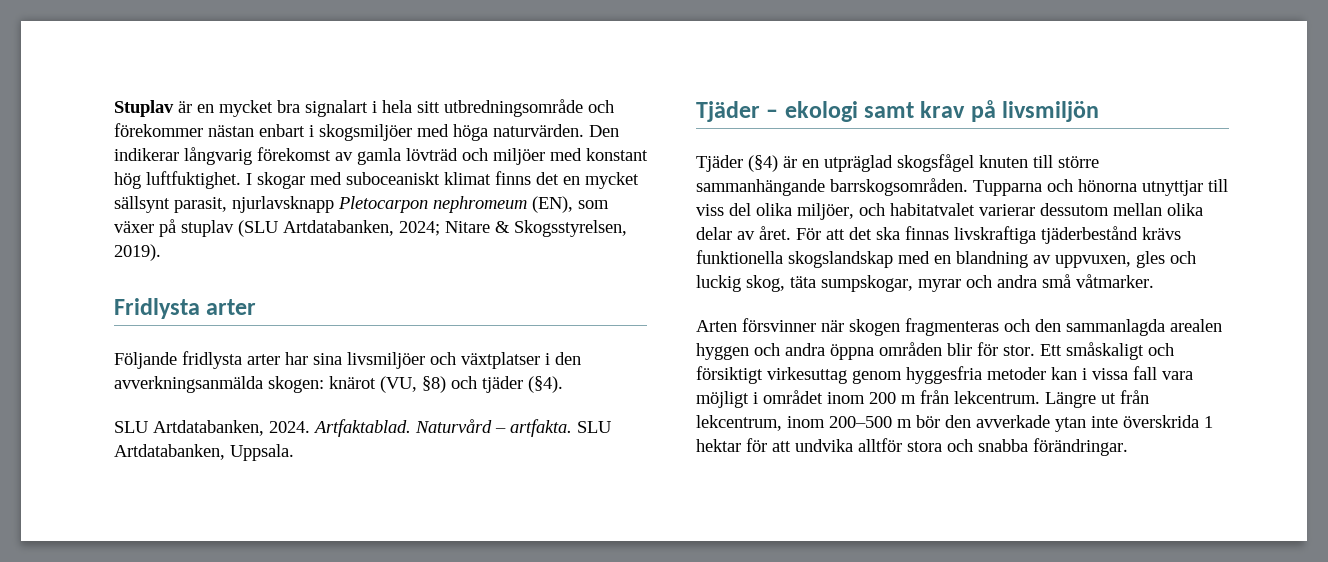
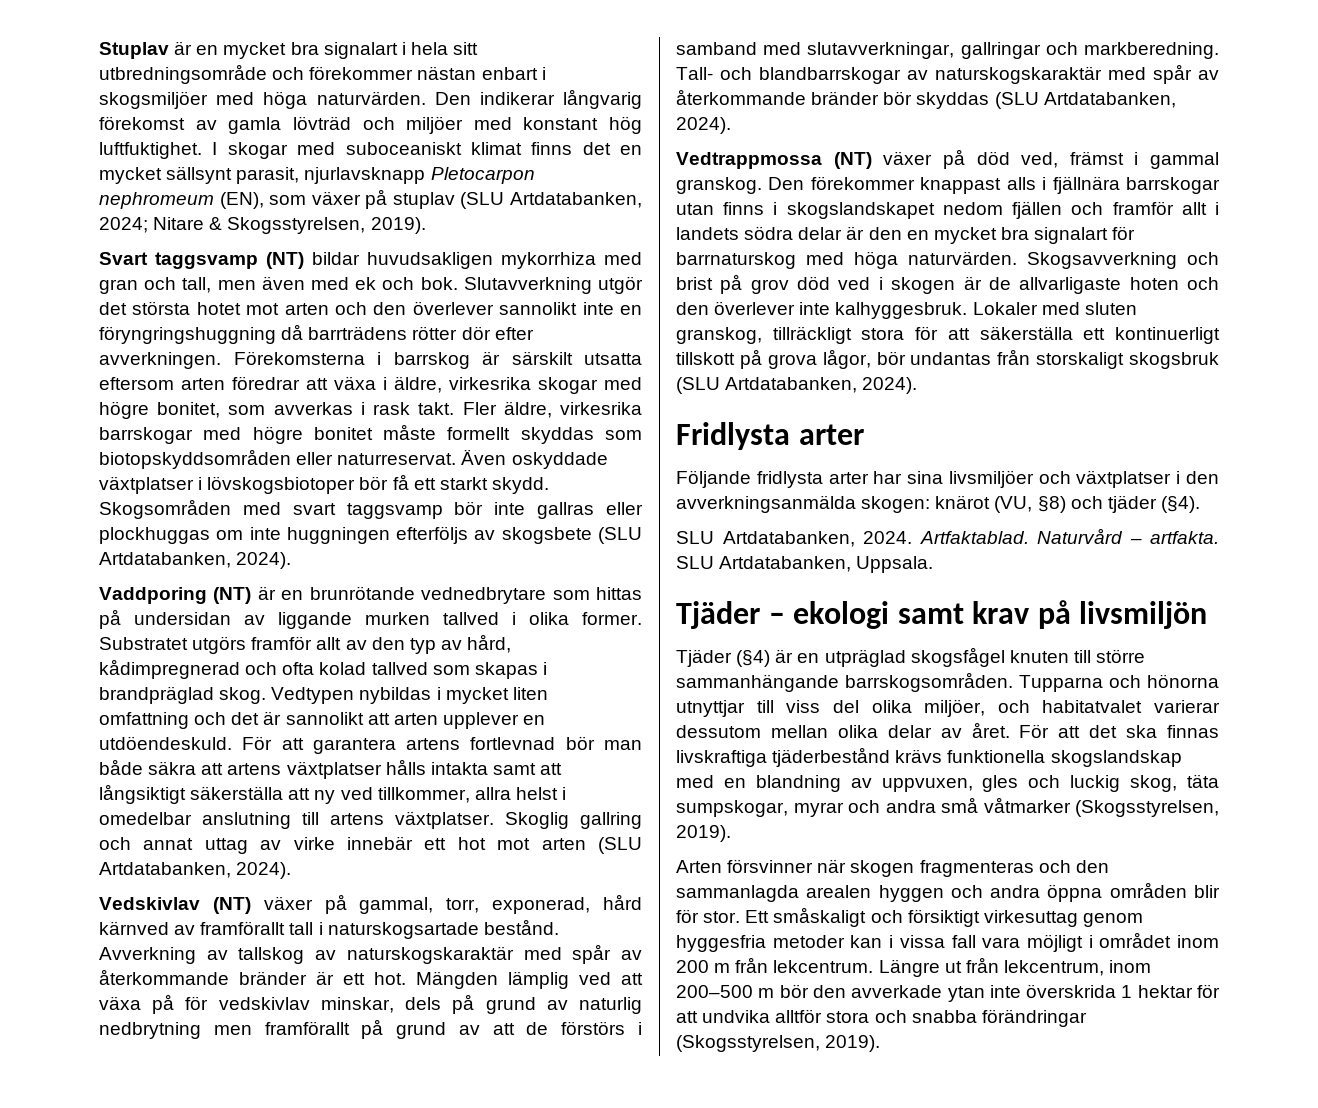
(161, 252) none -> [99,252,642,269] [99,276,643,294] [99,301,642,315] [99,324,534,344] [99,351,642,369] [99,376,642,394] [99,401,642,419] [99,424,642,444] [99,449,608,469] [99,474,549,494] [99,499,643,519] [99,526,642,544] [99,552,292,569] [99,586,643,604] [99,609,642,629] [99,634,512,654] [99,659,547,679] [99,686,548,704] [99,711,546,729] [99,736,642,754] [99,759,563,779] [99,784,567,804] [99,811,642,829] [99,836,642,854] [99,862,292,879] [99,894,642,914] [99,919,559,939] [99,944,642,964] [99,969,643,989] [99,994,642,1014] [99,1019,642,1039] [676,42,1219,59] [676,64,1219,84] [676,89,1176,109] [676,117,731,134] [676,149,1219,169] [676,176,1220,194] [676,201,1219,219] [676,226,1136,244] [676,251,1219,269] [676,274,1219,294] [676,301,1137,319] [676,326,1220,344] [676,349,1219,369] [676,377,918,394] // Svart taggsvamp (NT) bildar huvudsakligen mykorrhiza med gran och tall, men även med ek och bok. Slutavverkning utgör det största hotet mot arten och den överlever sannolikt inte en föryngringshuggning då barrträdens rötter dör efter avverkningen. Förekomsterna i barrskog är särskilt utsatta eftersom arten föredrar att växa i äldre, virkesrika skogar med högre bonitet, som avverkas i rask takt. Fler äldre, virkesrika barrskogar med högre bonitet måste formellt skyddas som biotopskyddsområden eller naturreservat. Även oskyddade växtplatser i lövskogsbiotoper bör få ett starkt skydd. Skogsområden med svart taggsvamp bör inte gallras eller plockhuggas om inte huggningen efterföljs av skogsbete (SLU Artdatabanken, 2024). // Vaddporing (NT) är en brunrötande vednedbrytare som hittas på undersidan av liggande murken tallved i olika former. Substratet utgörs framför allt av den typ av hård, kådimpregnerad och ofta kolad tallved som skapas i brandpräglad skog. Vedtypen nybildas i mycket liten omfattning och det är sannolikt att arten upplever en utdöendeskuld. För att garantera artens fortlevnad bör man både säkra att artens växtplatser hålls intakta samt att långsiktigt säkerställa att ny ved tillkommer, allra helst i omedelbar anslutning till artens växtplatser. Skoglig gallring och annat uttag av virke innebär ett hot mot arten (SLU Artdatabanken, 2024). // Vedskivlav (NT) växer på gammal, torr, exponerad, hård kärnved av framförallt tall i naturskogsartade bestånd. Avverkning av tallskog av naturskogskaraktär med spår av återkommande bränder är ett hot. Mängden lämplig ved att växa på för vedskivlav minskar, dels på grund av naturlig nedbrytning men framförallt på grund av att de förstörs i samband med slutavverkningar, gallringar och markberedning. Tall- och blandbarrskogar av naturskogskaraktär med spår av återkommande bränder bör skyddas (SLU Artdatabanken, 2024). // Vedtrappmossa (NT) växer på död ved, främst i gammal granskog. Den förekommer knappast alls i fjällnära barrskogar utan finns i skogslandskapet nedom fjällen och framför allt i landets södra delar är den en mycket bra signalart för barrnaturskog med höga naturvärden. Skogsavverkning och brist på grov död ved i skogen är de allvarligaste hoten och den överlever inte kalhyggesbruk. Lokaler med sluten granskog, tillräckligt stora för att säkerställa ett kontinuerligt tillskott på grova lågor, bör undantas från storskaligt skogsbruk (SLU Artdatabanken, 2024).
[1076,274,1154,288] våtmarker. -> [983,797,1219,817] [676,825,731,842] våtmarker (Skogsstyrelsen, 2019).
[1033,438,1128,456] förändringar. -> [981,1009,1087,1027] [676,1035,881,1052] förändringar (Skogsstyrelsen, 2019).

